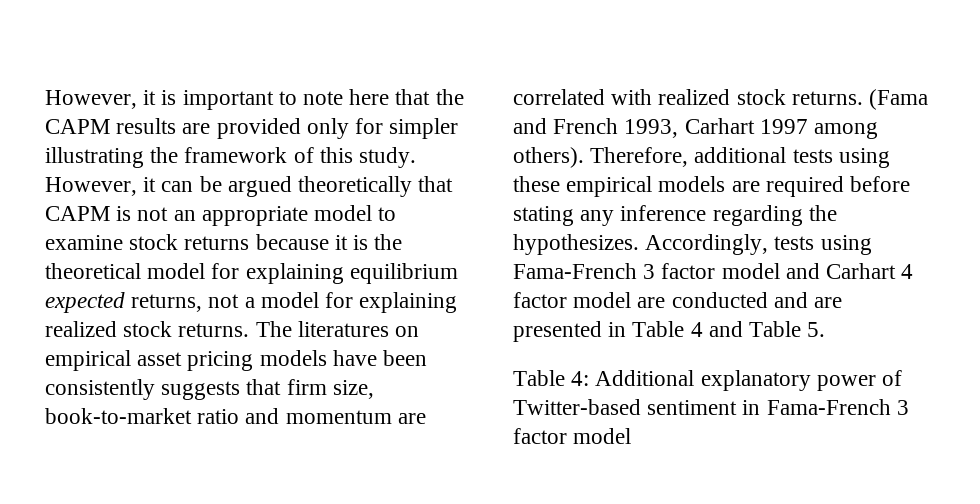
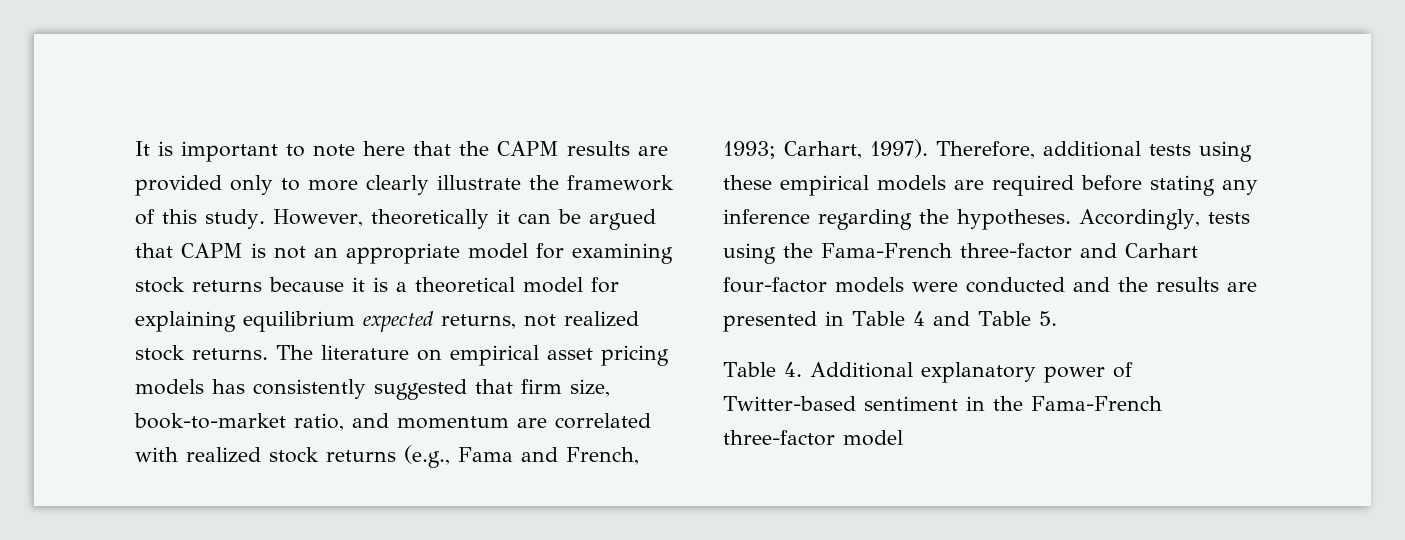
[45,90,157,109] However, it -> [135,141,150,156] It
[355,118,459,139] [45,147,144,168] for simpler illustrating -> [281,175,521,195] to more clearly illustrate
(137, 186) none -> [370,209,489,229] theoretically
[298,176,413,197] theoretically -> (656, 219) none
[378,207,397,221] [45,235,123,250] to examine -> [536,243,673,264] for examining
[374,234,403,250] the -> [396,282,407,292] a
[244,292,458,313] a model for explaining -> (556, 320) none
[297,321,389,337] literatures -> [321,345,409,360] literature
[332,350,428,366] [45,379,241,400] have been consistently suggests -> [212,379,467,400] has consistently suggested
[197,409,240,424] ratio -> [294,413,344,431] ratio,
[791,89,929,110] [513,118,879,139] [513,147,584,168] returns. (Fama and French 1993, Carhart 1997 among others). -> [326,445,639,468] [723,139,928,159] returns (e.g., Fama and French, 1993; Carhart, 1997).
[513,234,639,255] hypothesizes. -> [957,209,1071,230] hypotheses.
[513,263,914,279] [513,292,808,308] Fama-French 3 factor model and Carhart 4 factor model are conducted and -> [783,243,1198,259] [723,277,1219,293] the Fama-French three-factor and Carhart four-factor models were conducted and the results
[571,371,590,386] 4: -> [783,362,802,377] 4.
[766,399,909,415] [513,428,567,444] Fama-French 3 factor -> [992,396,1162,411] [723,430,835,446] the Fama-French three-factor

